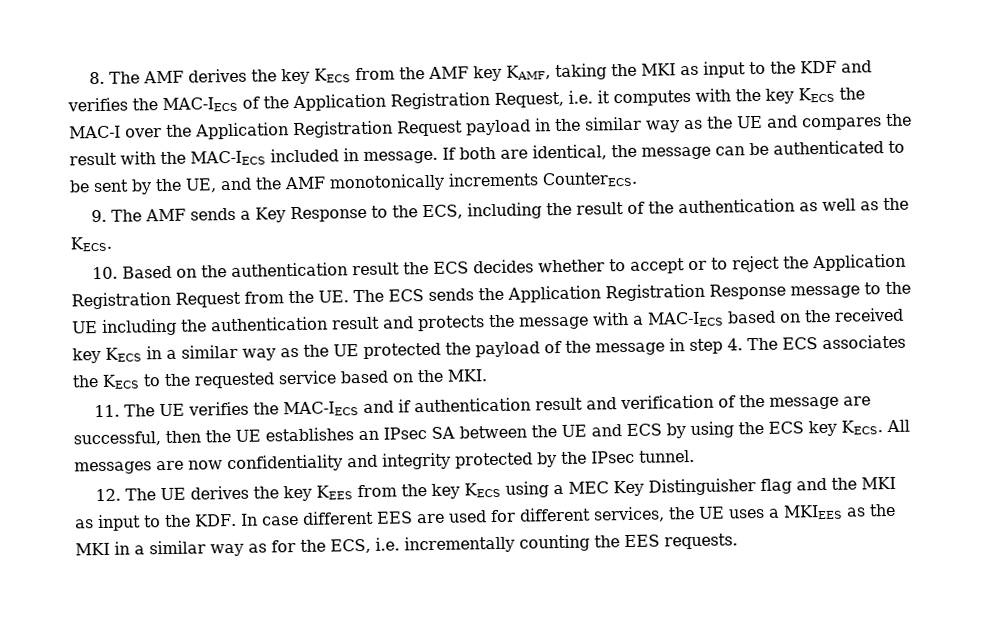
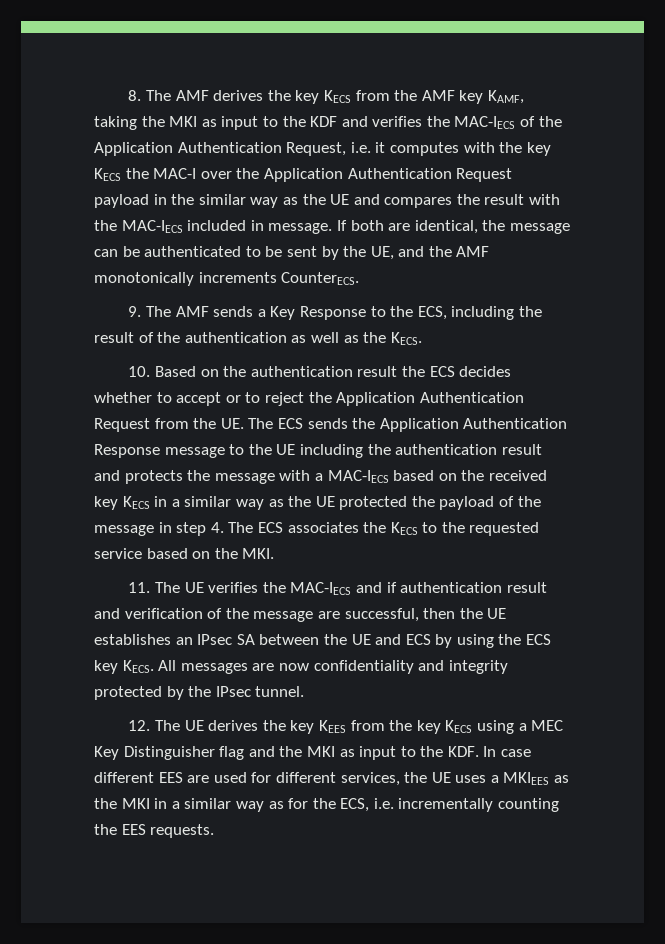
[390,92,490,110] Registration -> [177,142,282,153] Authentication
[293,120,393,139] Registration -> [347,168,452,179] Authentication
[71,291,171,310] Registration -> [419,392,524,403] Authentication
[605,283,705,302] Registration -> [463,418,568,429] Authentication

